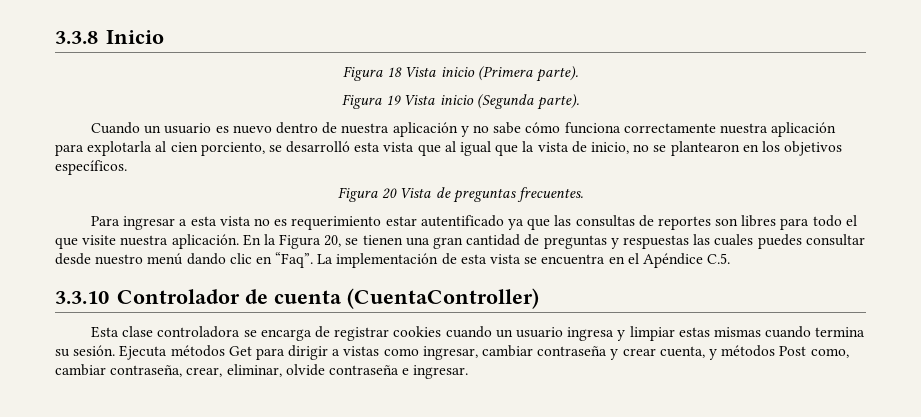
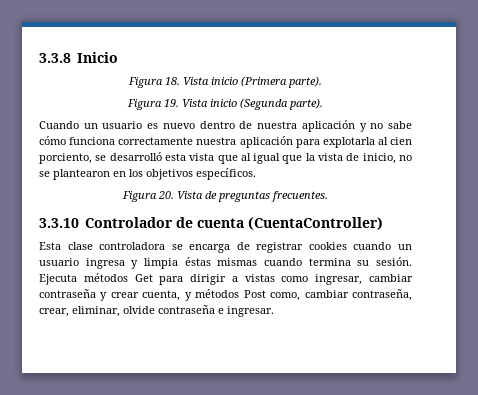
[387,67,403,77] 18 -> [165,77,180,85] 18.
[386,95,403,105] 19 -> [164,99,179,107] 19.
[382,188,398,199] 20 -> [158,191,174,199] 20.
[91,215,857,230] [55,234,865,249] [55,252,731,268] // Para ingresar a esta vista no es requerimiento estar autentificado ya que las consultas de reportes son libres para todo el que visite nuestra aplicación. En la Figura 20, se tienen una gran cantidad de preguntas y respuestas las cuales puedes consultar desde nuestro menú dando clic en “Faq”. La implementación de esta vista se encuentra en el Apéndice C.5. -> (328, 196) none
[629,326,710,341] limpiar estas -> [144,257,211,269] limpia éstas

